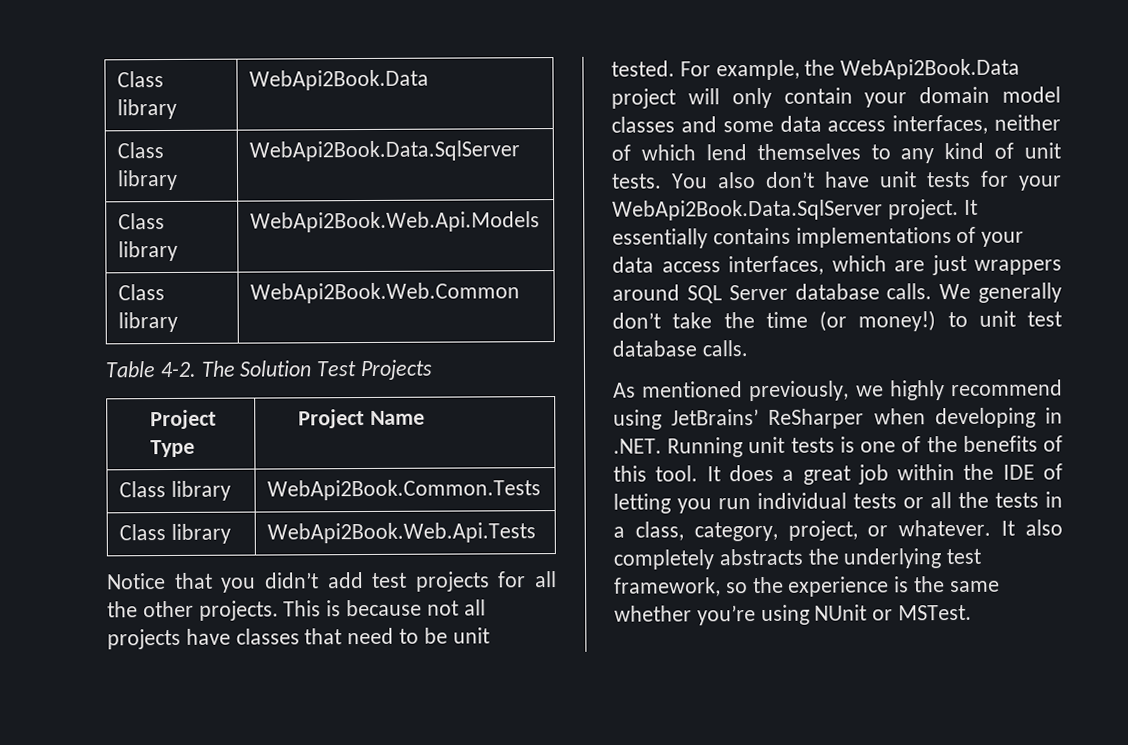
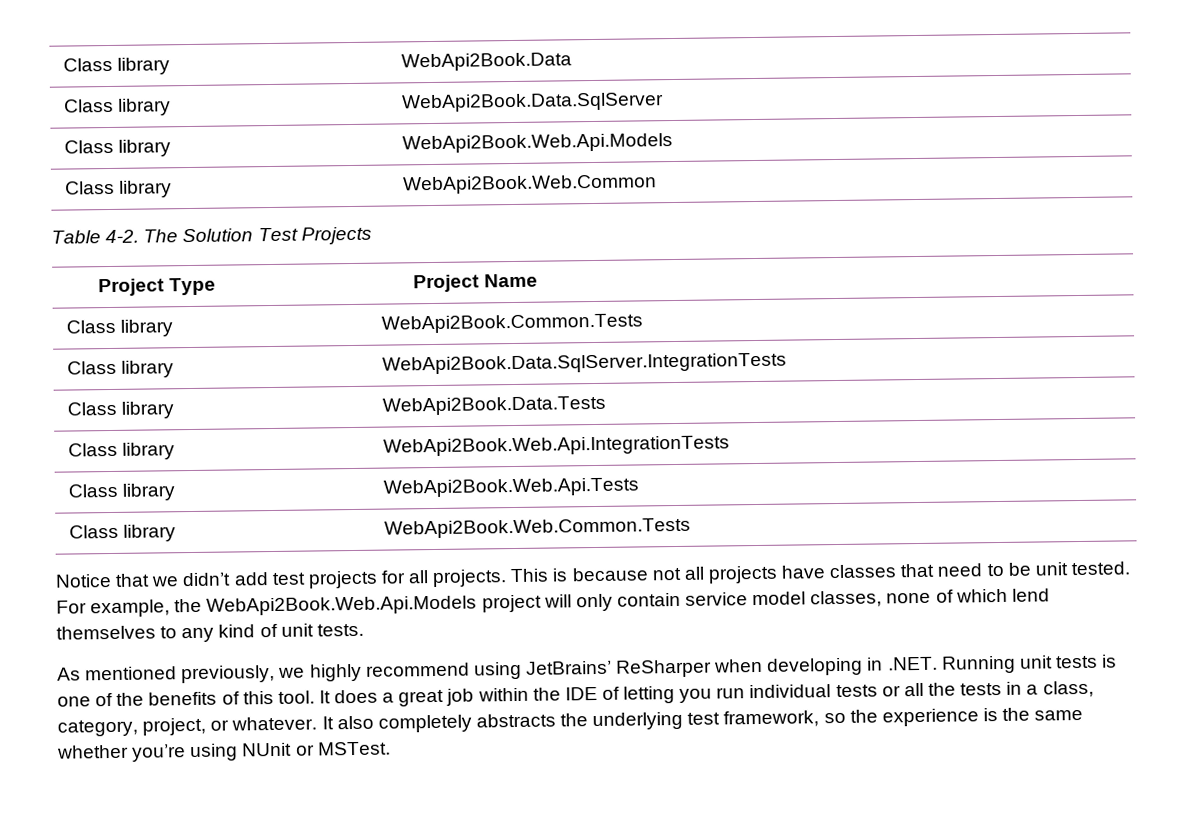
(541, 490) none -> [67,360,175,378] [382,352,788,375] [67,401,175,419] [382,395,607,416] [68,442,176,460] [383,435,731,457] // Class library | WebApi2Book.Data.SqlServer.IntegrationTests // Class library | WebApi2Book.Data.Tests // Class library | WebApi2Book.Web.Api.IntegrationTests
(536, 533) none -> [69,524,177,542] [384,517,692,539] // Class library | WebApi2Book.Web.Common.Tests
[221,577,257,593] you -> [151,576,180,587] we
[107,600,194,618] the other -> (430, 577) none
[840,58,1021,80] WebApi2Book.Data -> [206,595,478,616] WebApi2Book.Web.Api.Models
[864,86,1061,108] [611,114,1061,135] your domain model classes and some data access interfaces, neither -> [685,590,932,608] service model classes, none
[671,170,1062,191] [612,199,978,221] [612,226,1025,249] [612,254,1062,276] [612,282,1062,304] [612,310,1062,332] [612,340,748,357] You also don’t have unit tests for your WebApi2Book.Data.SqlServer project. It essentially contains implementations of your data access interfaces, which are just wrappers around SQL Server database calls. We generally don’t take the time (or money!) to unit test database calls. -> (364, 630) none

